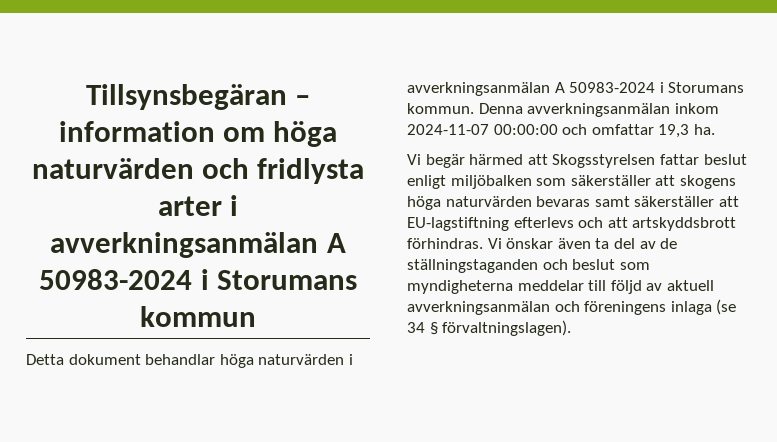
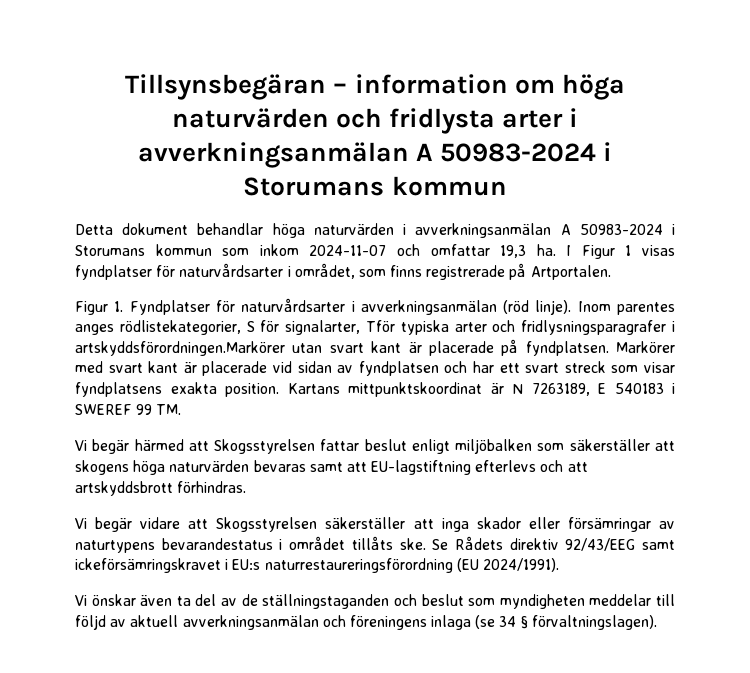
[407,103,671,117] kommun. Denna avverkningsanmälan -> [155,244,250,256] kommun som
[493,124,558,135] 00:00:00 -> (387, 250) none
(715, 129) none -> [566,245,675,259] [75,263,611,280] [75,298,675,315] [75,320,675,335] [75,339,675,356] [75,361,676,376] [75,382,675,397] [75,404,182,415] I Figur 1 visas fyndplatser för naturvårdsarter i området, som finns registrerade på Artportalen. // Figur 1. Fyndplatser för naturvårdsarter i avverkningsanmälan (röd linje). Inom parentes anges rödlistekategorier, S för signalarter, Tför typiska arter och fridlysningsparagrafer i artskyddsförordningen.Markörer utan svart kant är placerade på fyndplatsen. Markörer med svart kant är placerade vid sidan av fyndplatsen och har ett svart streck som visar fyndplatsens exakta position. Kartans mittpunktskoordinat är N 7263189, E 540183 i SWEREF 99 TM.
[634,196,715,207] säkerställer -> (343, 467) none
(483, 243) none -> [75,517,675,532] [75,536,675,553] [75,558,559,573] // Vi begär vidare att Skogsstyrelsen säkerställer att inga skador eller försämringar av naturtypens bevarandestatus i området tillåts ske. Se Rådets direktiv 92/43/EEG samt ickeförsämringskravet i EU:s naturrestaureringsförordning (EU 2024/1991). //
[407,280,513,294] myndigheterna -> [499,594,585,609] myndigheten

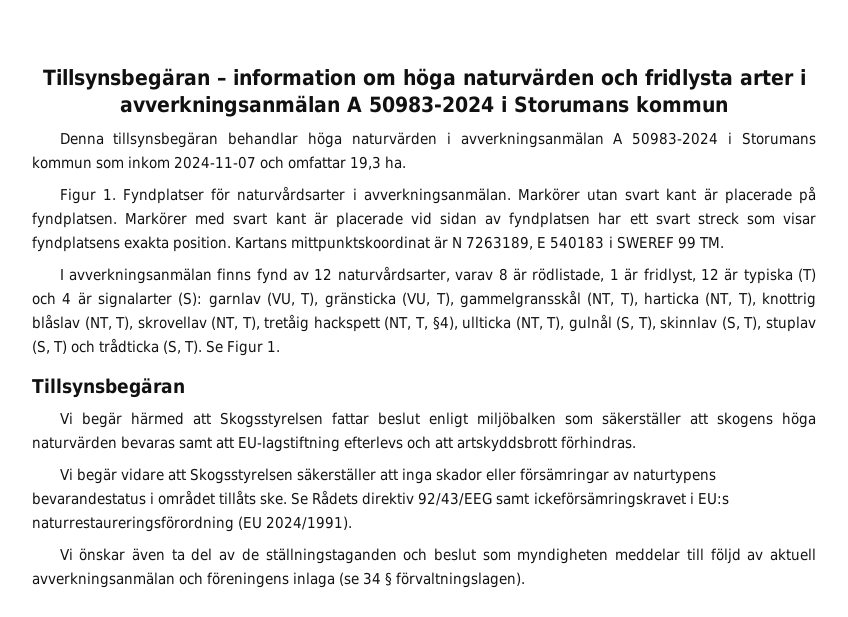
[75,223,189,235] Detta dokument -> [59,132,219,148] Denna tillsynsbegäran
[566,245,675,259] [75,263,611,280] I Figur 1 visas fyndplatser för naturvårdsarter i området, som finns registrerade på Artportalen. -> (407, 162) none
[360,300,675,315] [75,320,675,335] [75,341,285,356] avverkningsanmälan (röd linje). Inom parentes anges rödlistekategorier, S för signalarter, Tför typiska arter och fridlysningsparagrafer i artskyddsförordningen.Markörer -> [363,188,580,204] avverkningsanmälan. Markörer
[444,361,468,373] och -> (591, 220) none
(182, 409) none -> [59,266,817,284] [32,290,817,308] [32,314,816,332] [32,338,281,356] [32,378,185,398] // I avverkningsanmälan finns fynd av 12 naturvårdsarter, varav 8 är rödlistade, 1 är fridlyst, 12 är typiska (T) och 4 är signalarter (S): garnlav (VU, T), gränsticka (VU, T), gammelgransskål (NT, T), harticka (NT, T), knottrig blåslav (NT, T), skrovellav (NT, T), tretåig hackspett (NT, T, §4), ullticka (NT, T), gulnål (S, T), skinnlav (S, T), stuplav (S, T) och trådticka (S, T). Se Figur 1. // Tillsynsbegäran

